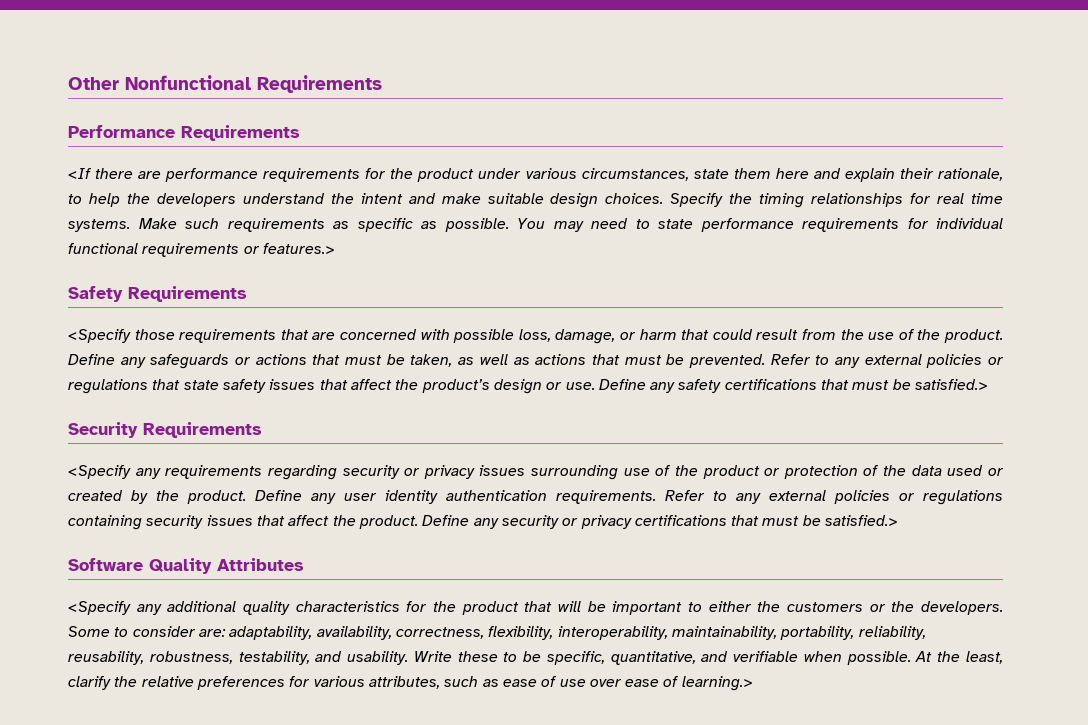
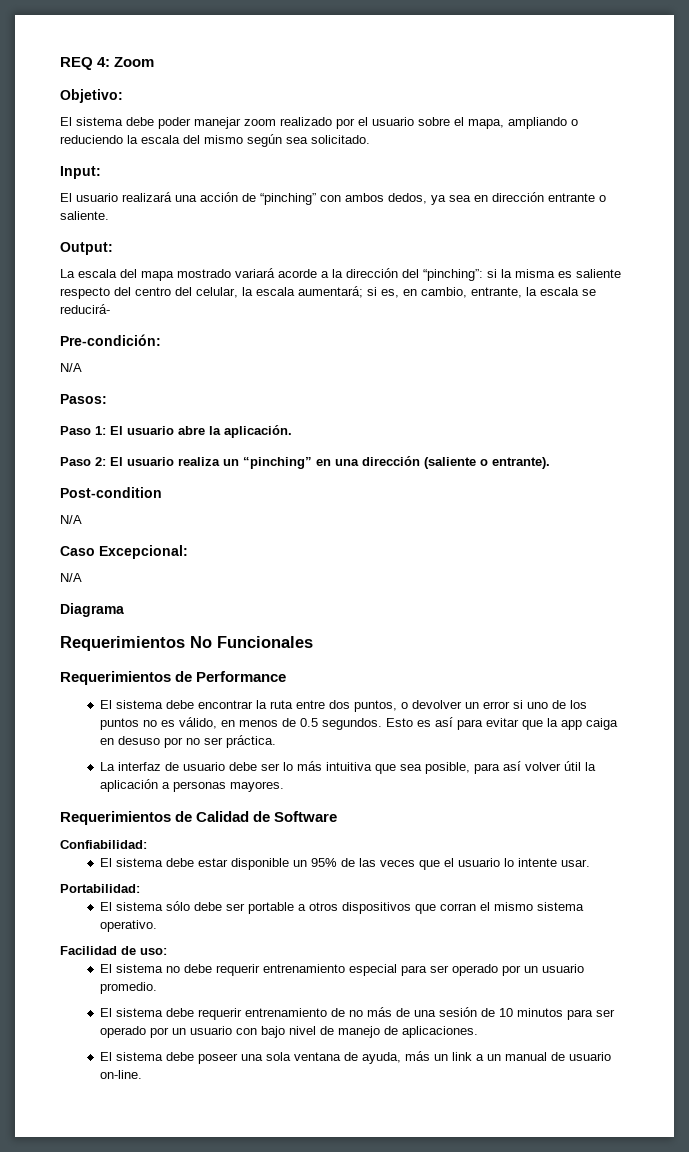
[68,75,382,93] [68,125,300,141] [68,168,1003,182] [68,193,1004,208] [68,218,1003,232] [68,243,335,257] [68,286,247,302] [68,329,1004,344] [68,354,1004,369] [68,379,989,394] [68,422,262,438] [68,465,1005,480] [68,490,1003,505] [68,515,899,530] [68,558,304,574] [68,601,1003,615] [68,626,926,640] [68,651,1003,665] [68,676,753,691] Other Nonfunctional Requirements // Performance Requirements // <If there are performance requirements for the product under various circumstances, state them here and explain their rationale, to help the developers understand the intent and make suitable design choices. Specify the timing relationships for real time systems. Make such requirements as specific as possible. You may need to state performance requirements for individual functional requirements or features.> // Safety Requirements // <Specify those requirements that are concerned with possible loss, damage, or harm that could result from the use of the product. Define any safeguards or actions that must be taken, as well as actions that must be prevented. Refer to any external policies or regulations that state safety issues that affect the product’s design or use. Define any safety certifications that must be satisfied.> // Security Requirements // <Specify any requirements regarding security or privacy issues surrounding use of the product or protection of the data used or created by the product. Define any user identity authentication requirements. Refer to any external policies or regulations containing security issues that affect the product. Define any security or privacy certifications that must be satisfied.> // Software Quality Attributes // <Specify any additional quality characteristics for the product that will be important to either the customers or the developers. Some to consider are: adaptability, availability, correctness, flexibility, interoperability, maintainability, portability, reliability, reusability, robustness, testability, and usability. Write these to be specific, quantitative, and verifiable when possible. At the least, clarify the relative preferences for various attributes, such as ease of use over ease of learning.> -> [60,57,155,70] [60,89,123,103] [60,117,578,129] [60,134,370,147] [60,166,101,179] [60,192,606,205] [60,211,109,220] [60,242,113,255] [60,268,621,281] [60,286,596,299] [60,304,110,314] [60,334,161,346] [60,363,82,372] [60,394,107,404] [60,425,292,438] [60,456,550,469] [60,487,162,498] [60,515,82,524] [60,545,188,559] [60,573,82,582] [60,603,124,617] [60,636,313,651] [60,671,287,685] [99,700,587,712] [99,717,618,730] [99,735,276,748] [99,761,596,774] [99,779,284,792] [60,811,338,825] [60,840,147,849] [99,858,590,870] [60,884,140,893] [99,901,584,914] [99,920,157,932] [60,946,167,955] [99,964,584,976] [99,982,157,994] [99,1007,615,1020] [99,1026,478,1038] [99,1051,611,1064] [99,1070,142,1079] REQ 4: Zoom // Objetivo: // El sistema debe poder manejar zoom realizado por el usuario sobre el mapa, ampliando o reduciendo la escala del mismo según sea solicitado. // Input: // El usuario realizará una acción de “pinching” con ambos dedos, ya sea en dirección entrante o saliente. // Output: // La escala del mapa mostrado variará acorde a la dirección del “pinching”: si la misma es saliente respecto del centro del celular, la escala aumentará; si es, en cambio, entrante, la escala se reducirá- // Pre-condición: // N/A // Pasos: // Paso 1: El usuario abre la aplicación. // Paso 2: El usuario realiza un “pinching” en una dirección (saliente o entrante). // Post-condition // N/A // Caso Excepcional: // N/A // Diagrama // Requerimientos No Funcionales // Requerimientos de Performance // El sistema debe encontrar la ruta entre dos puntos, o devolver un error si uno de los puntos no es válido, en menos de 0.5 segundos. Esto es así para evitar que la app caiga en desuso por no ser práctica. // La interfaz de usuario debe ser lo más intuitiva que sea posible, para así volver útil la aplicación a personas mayores. // Requerimientos de Calidad de Software // Confiabilidad: // El sistema debe estar disponible un 95% de las veces que el usuario lo intente usar. // Portabilidad: // El sistema sólo debe ser portable a otros dispositivos que corran el mismo sistema operativo. // Facilidad de uso: // El sistema no debe requerir entrenamiento especial para ser operado por un usuario promedio. // El sistema debe requerir entrenamiento de no más de una sesión de 10 minutos para ser operado por un usuario con bajo nivel de manejo de aplicaciones. // El sistema debe poseer una sola ventana de ayuda, más un link a un manual de usuario on-line.

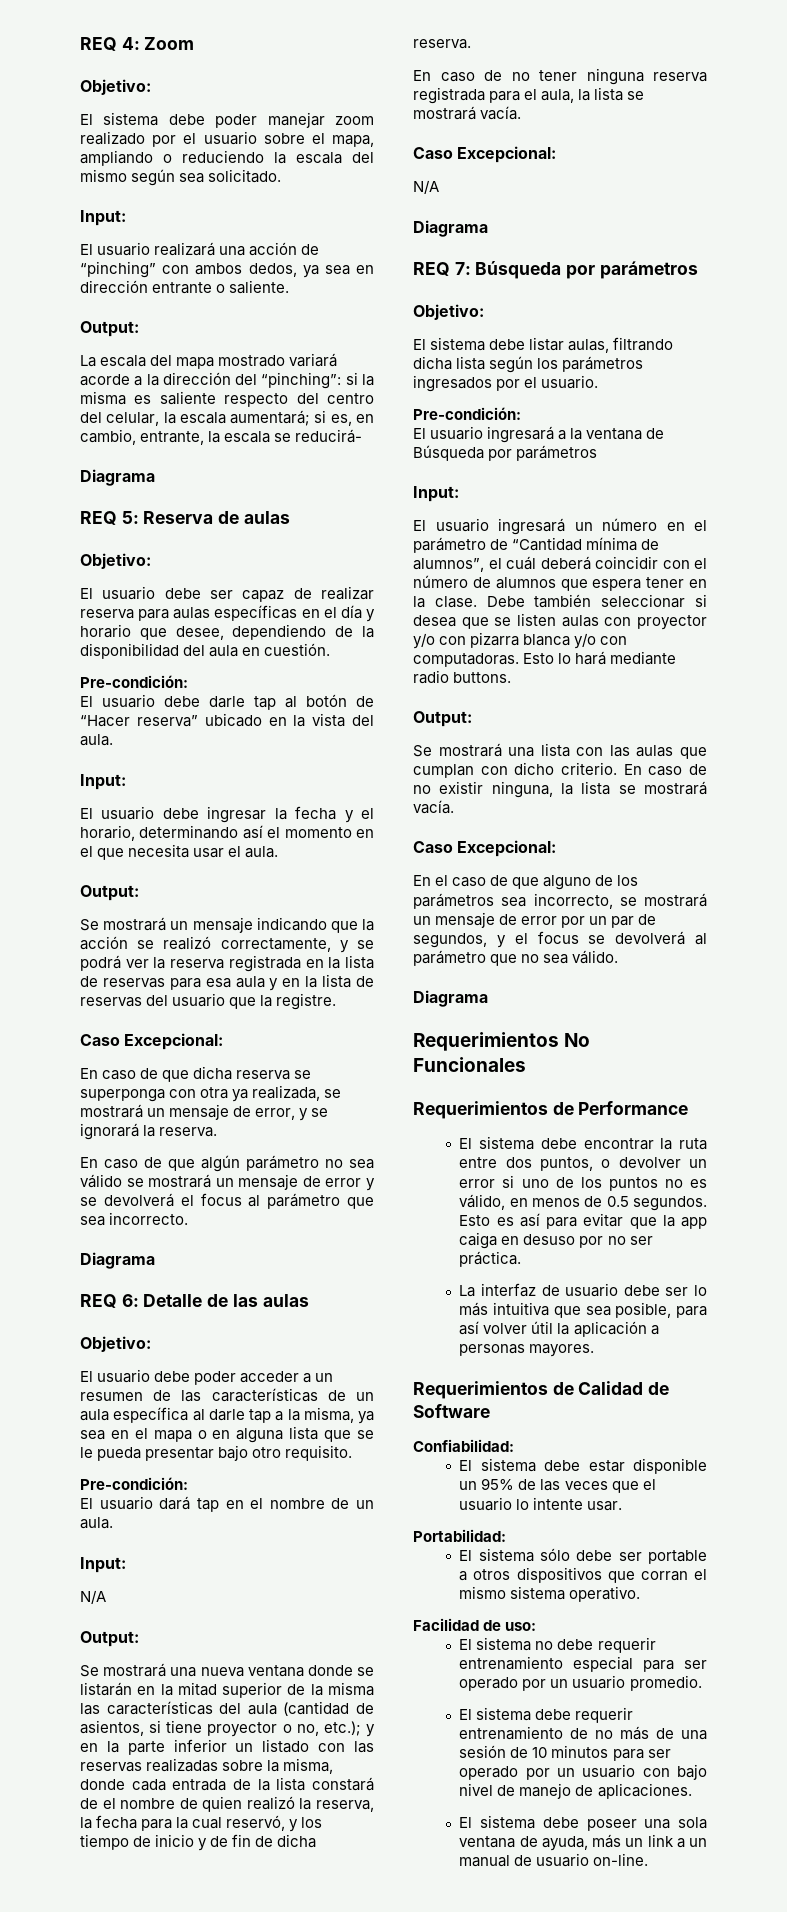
[60,334,161,346] [60,363,82,372] [60,394,107,404] [60,425,292,438] [60,456,550,469] [60,487,162,498] [60,515,82,524] [60,545,188,559] [60,573,82,582] Pre-condición: // N/A // Pasos: // Paso 1: El usuario abre la aplicación. // Paso 2: El usuario realiza un “pinching” en una dirección (saliente o entrante). // Post-condition // N/A // Caso Excepcional: // N/A -> [80,469,155,486] [80,511,290,525] [80,553,151,569] [80,586,374,602] [80,605,375,622] [80,624,375,640] [80,643,331,659] [80,675,188,688] [80,694,374,710] [80,713,374,727] [80,734,113,746] [80,774,126,790] [80,806,375,823] [80,825,374,841] [80,844,279,860] [80,885,139,901] [80,917,374,933] [80,936,374,953] [80,955,374,972] [80,974,374,991] [80,993,337,1010] [80,1033,224,1050] [80,1066,312,1082] [80,1085,342,1102] [80,1104,329,1121] [80,1123,218,1140] [80,1155,374,1172] [80,1174,375,1191] [80,1193,374,1209] [80,1212,189,1226] [80,1252,155,1269] [80,1294,309,1308] [80,1336,151,1352] [80,1369,334,1385] [80,1388,374,1402] [80,1407,374,1424] [80,1426,374,1443] [80,1445,353,1461] [80,1477,188,1490] [80,1496,374,1512] [80,1517,113,1529] [80,1557,126,1573] [80,1590,106,1604] [80,1631,139,1647] [80,1663,374,1677] [80,1682,374,1698] [80,1701,374,1716] [80,1720,375,1737] [80,1739,374,1755] [80,1758,334,1774] [80,1777,374,1791] [80,1796,375,1812] [80,1815,323,1832] [80,1834,317,1851] [413,39,471,49] [413,68,707,85] [413,87,645,104] [413,106,522,120] [413,146,557,163] [413,180,439,194] [413,220,488,237] [413,261,698,279] [413,304,484,320] [413,337,674,353] [413,356,644,373] [413,375,599,392] [413,407,521,420] [413,426,665,443] [413,445,598,461] [413,486,459,502] [413,518,707,535] [413,537,660,553] [413,556,707,572] [413,575,707,591] [413,594,707,608] [413,613,707,630] [413,632,628,649] [413,651,677,667] [413,670,512,684] [413,711,472,727] [413,743,707,759] [413,762,707,778] [413,781,707,798] [413,800,454,814] [413,840,557,857] [413,875,639,890] [413,893,707,909] [413,912,657,928] [413,931,707,948] [413,950,619,966] Diagrama // REQ 5: Reserva de aulas // Objetivo: // El usuario debe ser capaz de realizar reserva para aulas específicas en el día y horario que desee, dependiendo de la disponibilidad del aula en cuestión. // Pre-condición: // El usuario debe darle tap al botón de “Hacer reserva” ubicado en la vista del aula. // Input: // El usuario debe ingresar la fecha y el horario, determinando así el momento en el que necesita usar el aula. // Output: // Se mostrará un mensaje indicando que la acción se realizó correctamente, y se podrá ver la reserva registrada en la lista de reservas para esa aula y en la lista de reservas del usuario que la registre. // Caso Excepcional: // En caso de que dicha reserva se superponga con otra ya realizada, se mostrará un mensaje de error, y se ignorará la reserva. // En caso de que algún parámetro no sea válido se mostrará un mensaje de error y se devolverá el focus al parámetro que sea incorrecto. // Diagrama // REQ 6: Detalle de las aulas // Objetivo: // El usuario debe poder acceder a un resumen de las características de un aula específica al darle tap a la misma, ya sea en el mapa o en alguna lista que se le pueda presentar bajo otro requisito. // Pre-condición: // El usuario dará tap en el nombre de un aula. // Input: // N/A // Output: // Se mostrará una nueva ventana donde se listarán en la mitad superior de la misma las características del aula (cantidad de asientos, si tiene proyector o no, etc.); y en la parte inferior un listado con las reservas realizadas sobre la misma, donde cada entrada de la lista constará de el nombre de quien realizó la reserva, la fecha para la cual reservó, y los tiempo de inicio y de fin de dicha reserva. // En caso de no tener ninguna reserva registrada para el aula, la lista se mostrará vacía. // Caso Excepcional: // N/A // Diagrama // REQ 7: Búsqueda por parámetros // Objetivo: // El sistema debe listar aulas, filtrando dicha lista según los parámetros ingresados por el usuario. // Pre-condición: // El usuario ingresará a la ventana de Búsqueda por parámetros // Input: // El usuario ingresará un número en el parámetro de “Cantidad mínima de alumnos”, el cuál deberá coincidir con el número de alumnos que espera tener en la clase. Debe también seleccionar si desea que se listen aulas con proyector y/o con pizarra blanca y/o con computadoras. Esto lo hará mediante radio buttons. // Output: // Se mostrará una lista con las aulas que cumplan con dicho criterio. En caso de no existir ninguna, la lista se mostrará vacía. // Caso Excepcional: // En el caso de que alguno de los parámetros sea incorrecto, se mostrará un mensaje de error por un par de segundos, y el focus se devolverá al parámetro que no sea válido.

